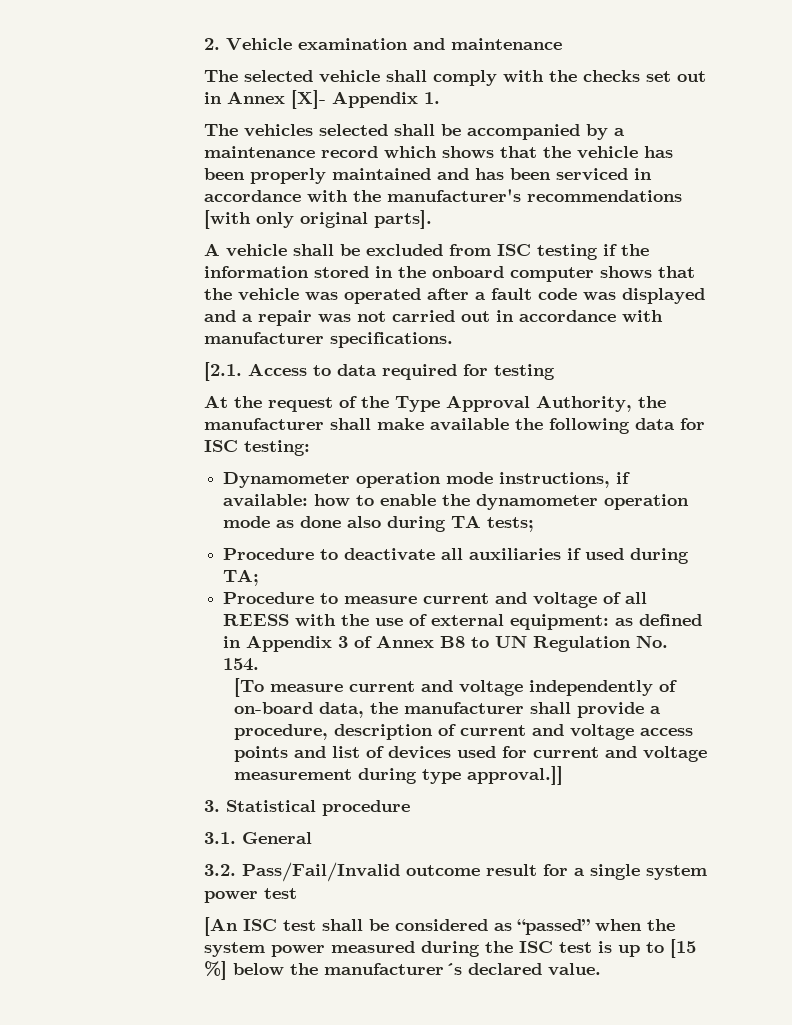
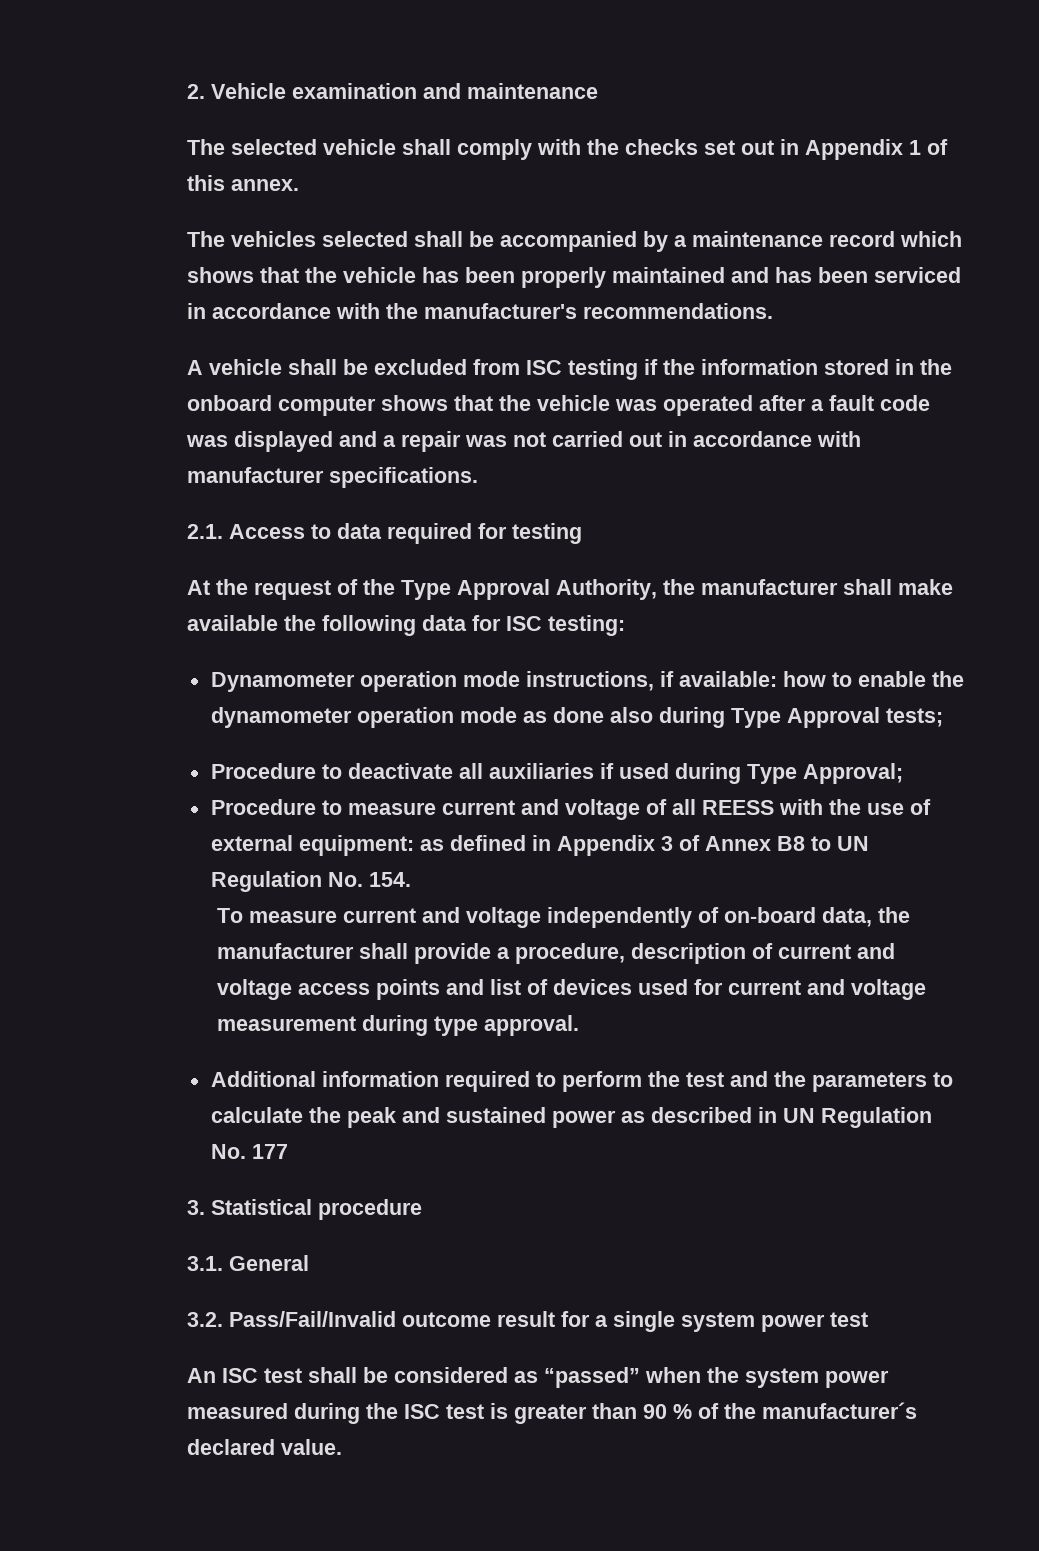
[227,90,441,109] Annex [X]- Appendix 1. -> [805,139,949,160] [187,175,300,191] Appendix 1 of this annex.
[527,190,683,202] [204,210,433,229] recommendations [with only original parts]. -> [583,303,774,319] recommendations.
[204,362,243,381] [2.1. -> [187,524,224,539] 2.1.
[451,515,482,528] TA -> [730,707,880,728] Type Approval
[223,569,260,586] TA; -> [746,763,903,784] Type Approval;
[234,678,265,697] [To -> [216,908,243,923] To
[467,766,564,785] approval.]] -> [483,1015,579,1036] [210,1071,953,1092] [210,1107,932,1128] [210,1144,288,1159] approval. // Additional information required to perform the test and the parameters to calculate the peak and sustained power as described in UN Regulation No. 177
[204,917,239,936] [An -> [187,1368,217,1383] An
[618,939,697,958] [204,961,285,980] up to [15 %] below -> [514,1403,720,1424] greater than 90 % of

